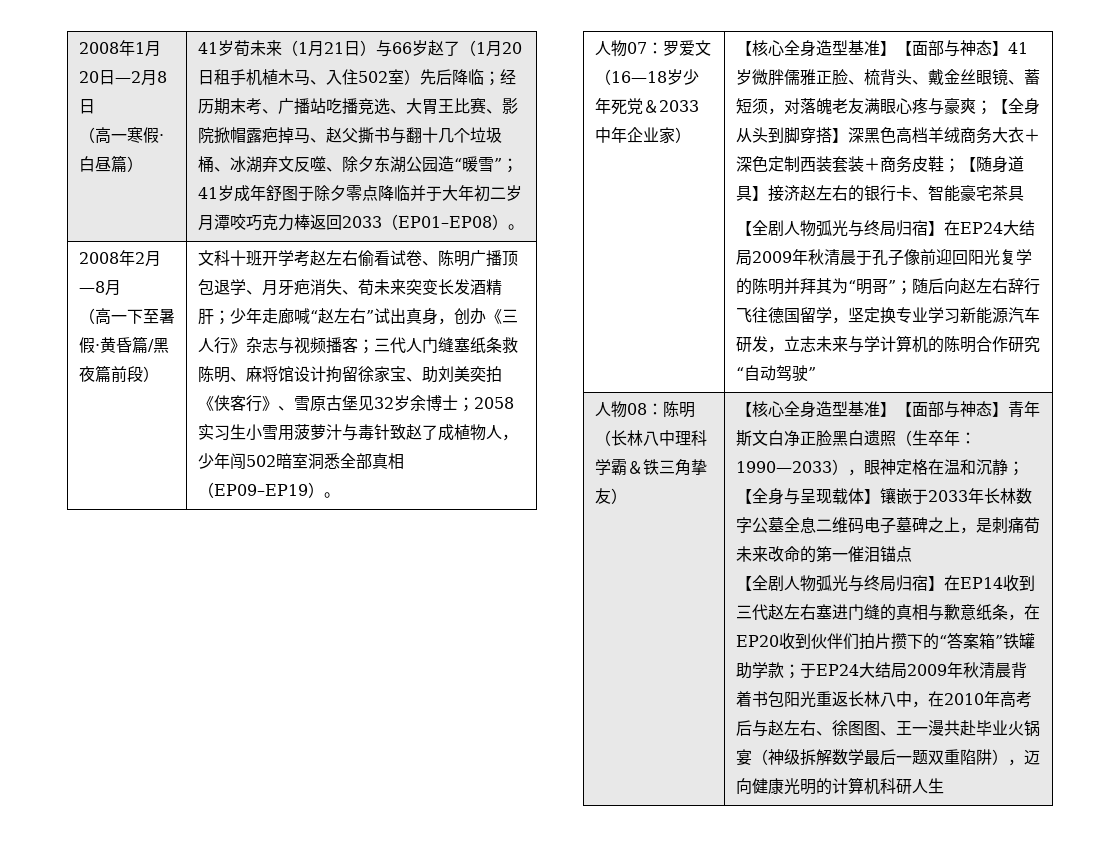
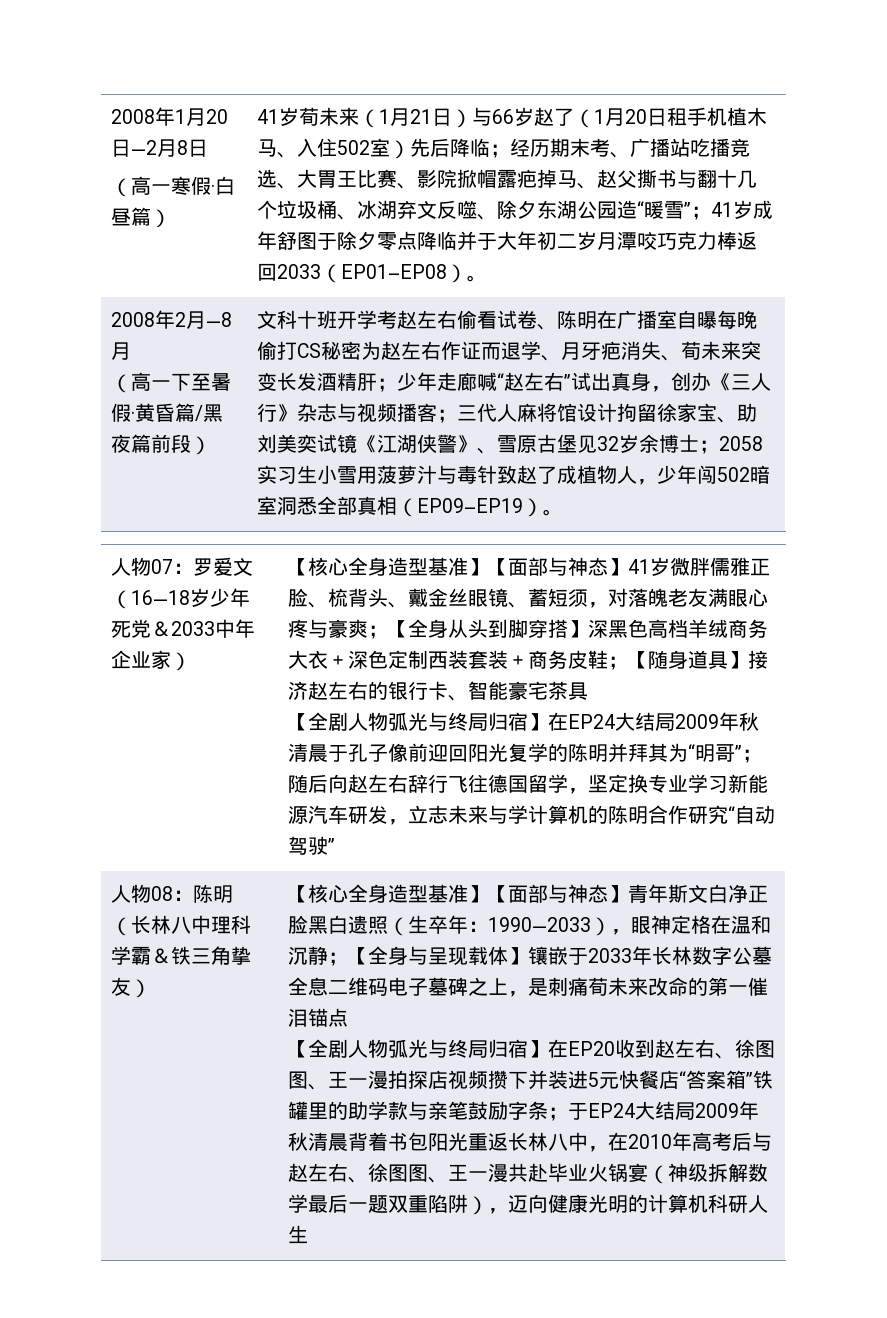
[469,250,518,267] [197,279,214,295] 广播顶包 -> [596,310,757,329] [256,341,501,360] 在广播室自曝每晚偷打CS秘密为赵左右作证而
[421,337,518,354] [197,366,246,383] 门缝塞纸条救陈明、 -> (517, 413) none
[485,366,502,383] [197,395,262,412] 拍《侠客行 -> [316,434,457,454] 试镜《江湖侠警
[959,575,1035,592] [735,604,1040,621] [735,633,939,650] EP14收到三代赵左右塞进门缝的真相与歉意纸条，在EP20收到伙伴们拍片攒下的 -> [567,1039,775,1059] [287,1070,679,1090] EP20收到赵左右、徐图图、王一漫拍探店视频攒下并装进5元快餐店
[735,662,784,679] 助学款 -> [307,1101,548,1120] 里的助学款与亲笔鼓励字条

